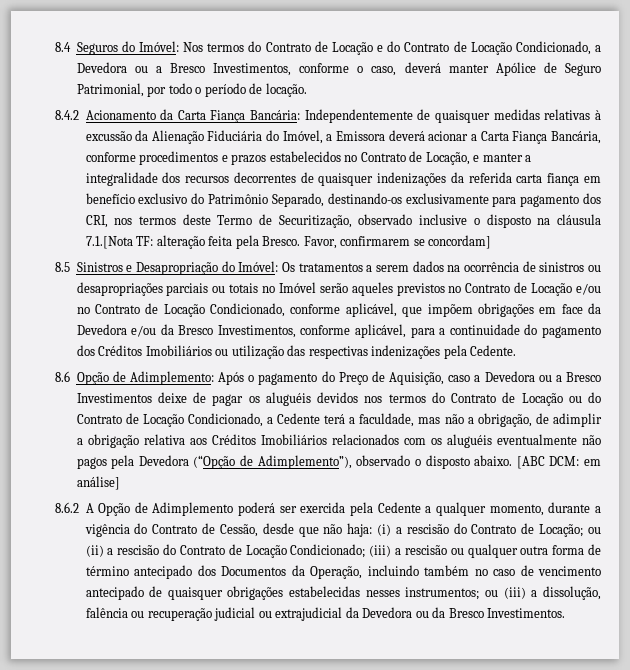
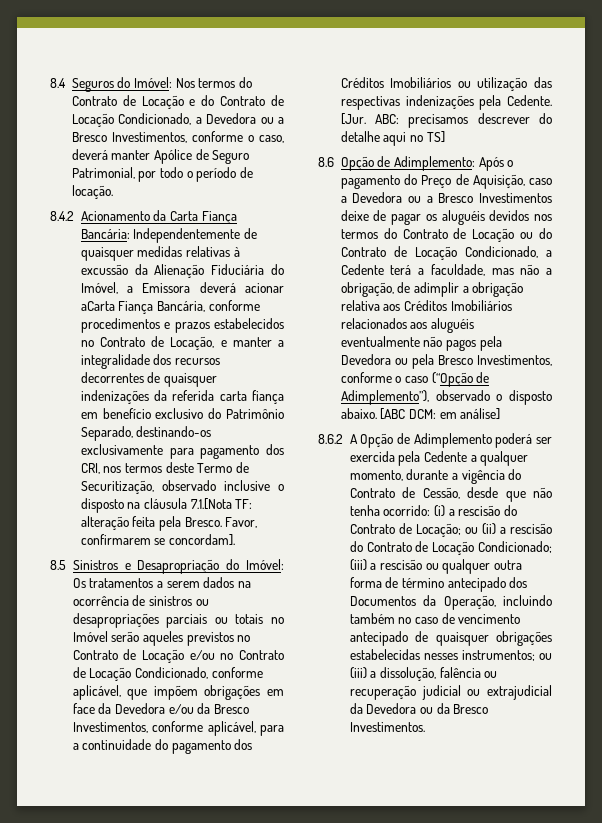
[471,131,509,141] a Carta -> [80,301,115,311] aCarta
[428,235,492,249] concordam] -> [169,534,236,546] concordam].
(517, 350) none -> [340,113,552,128] [340,131,445,146] [Jur. ABC: precisamos descrever do detalhe aqui no TS]
[403,438,442,445] com os -> [410,322,428,329] aos
(189, 460) none -> [394,354,552,369] [340,372,429,383] ou pela Bresco Investimentos, conforme o caso
[347,523,373,537] haja: -> [349,505,431,516] tenha ocorrido:

